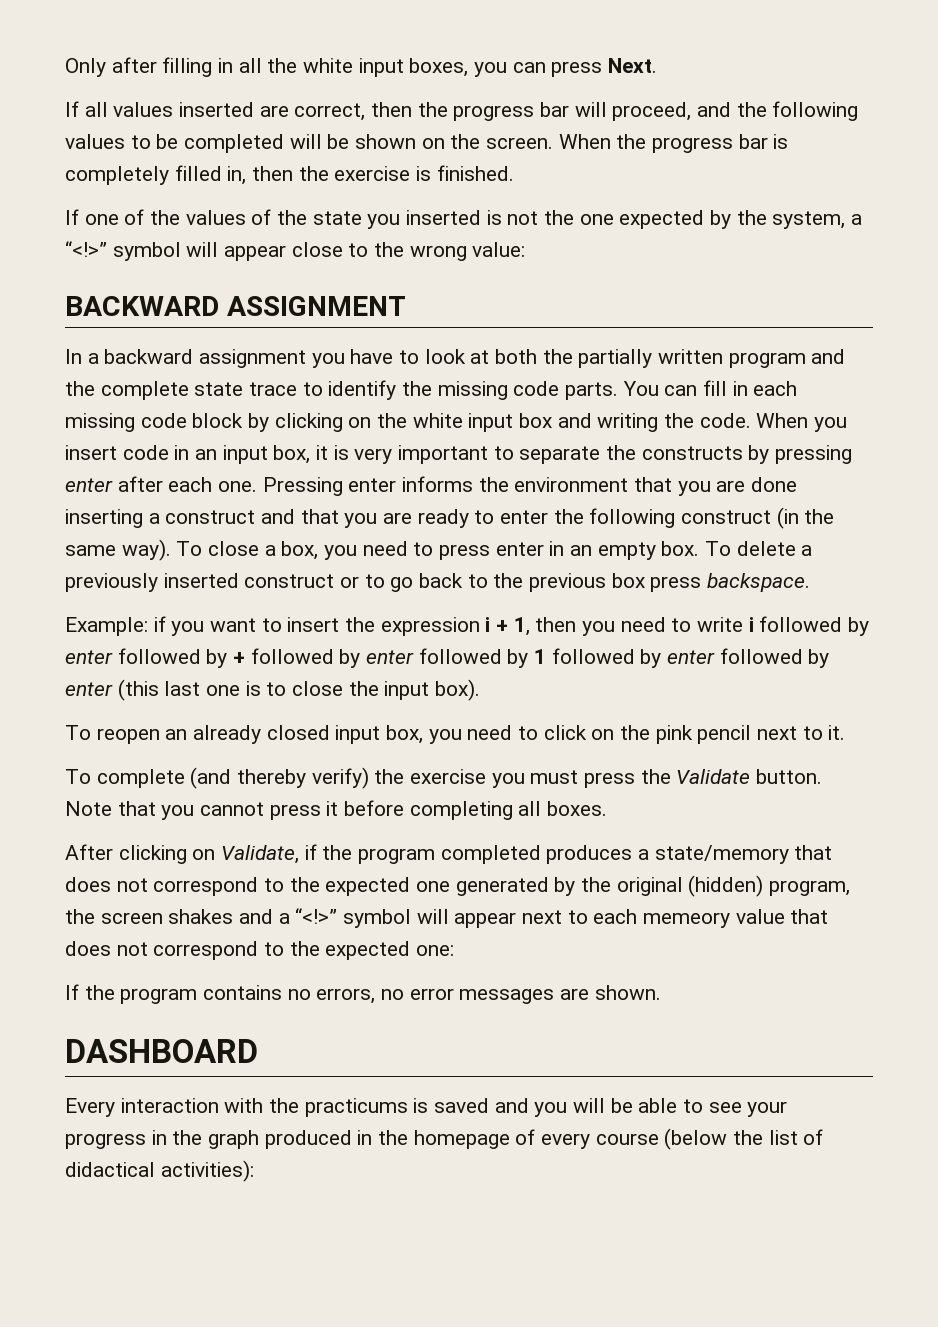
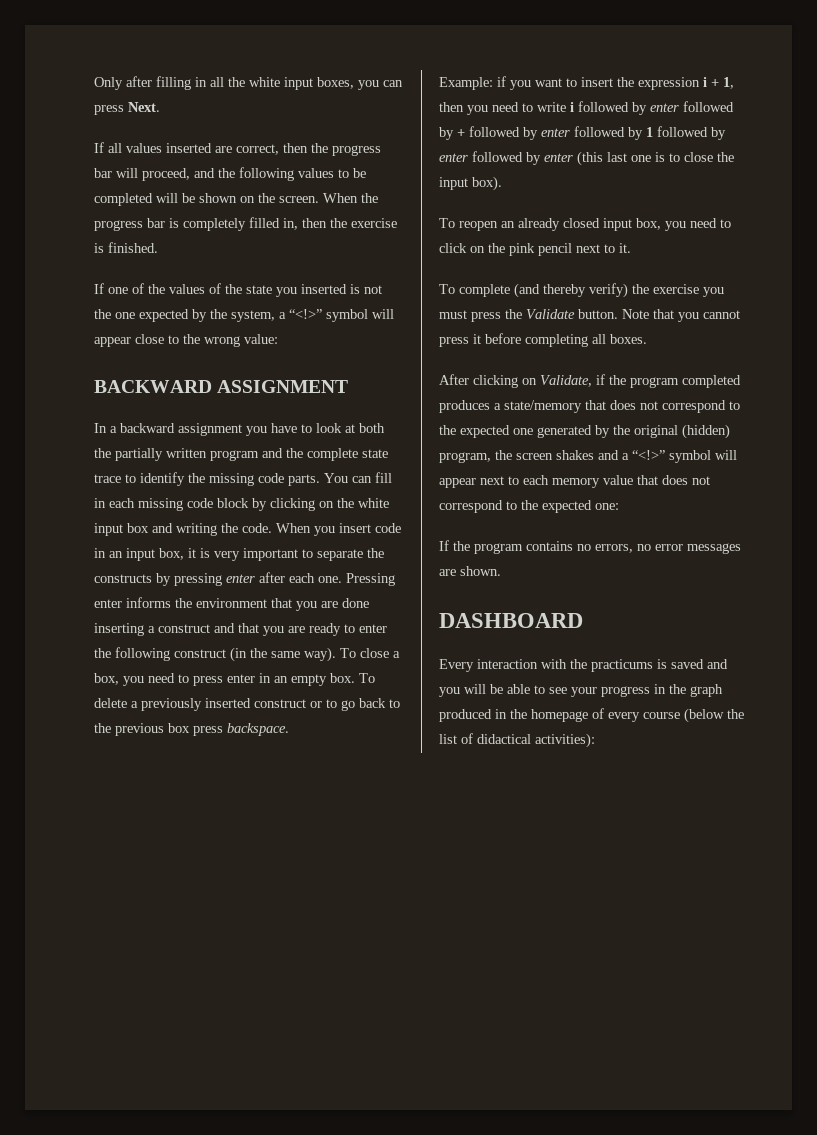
[643,912,731,928] memeory -> [552,478,600,488] memory

